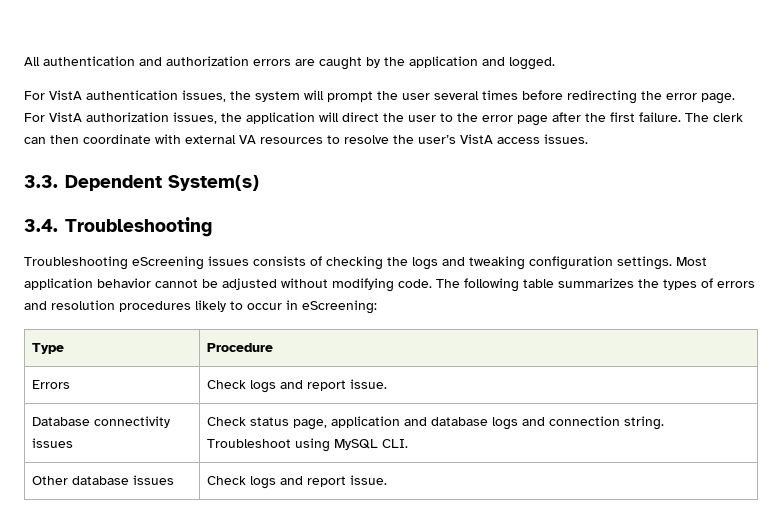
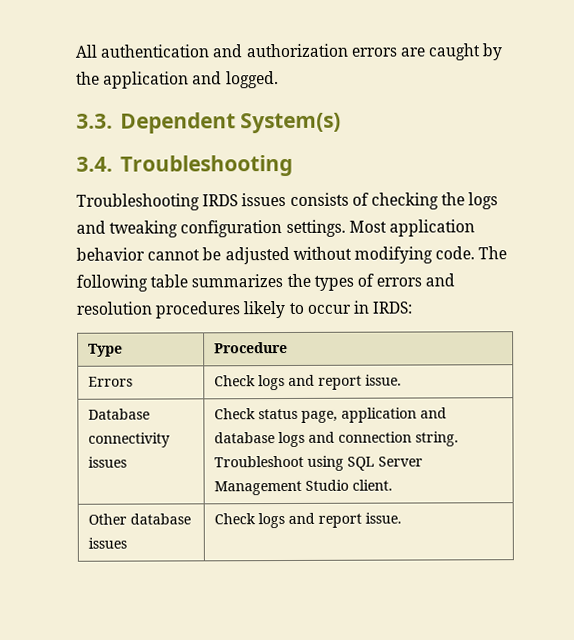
[24,90,735,104] [24,112,743,126] [24,134,588,144] // For VistA authentication issues, the system will prompt the user several times before redirecting the error page. For VistA authorization issues, the application will direct the user to the error page after the first failure. The clerk can then coordinate with external VA resources to resolve the user’s VistA access issues. -> (279, 80) none
[132,256,204,270] eScreening -> [202,194,239,207] IRDS
[302,300,377,314] eScreening: -> [372,301,413,314] IRDS:
[333,439,408,450] MySQL CLI. -> [347,456,424,471] [214,479,394,496] SQL Server Management Studio client.

